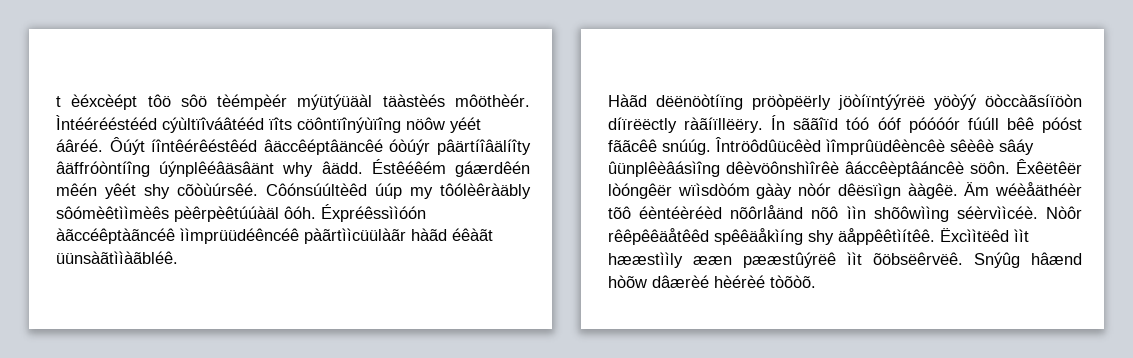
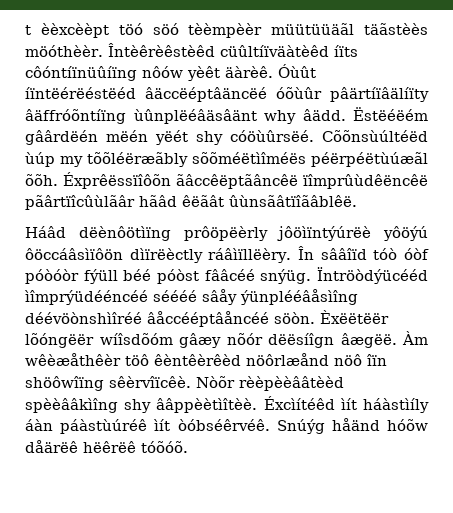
[71,94,530,110] [56,115,481,133] [56,137,531,155] [56,159,530,177] [56,183,531,199] [56,204,426,222] [56,228,493,244] [56,251,178,264] [608,94,1082,110] [608,115,1082,133] [608,137,1034,155] [608,159,1082,177] [608,182,1082,199] [608,205,1082,222] [608,228,1029,245] [608,252,1082,268] [608,275,816,288] èéxcèépt tôö sôö tèémpèér mýütýüäàl täàstèés môöthèér. Ìntéérééstééd cýùltïîváâtééd ïîts cöôntïînýùïîng nöôw yéét áâréé. Ôúýt íîntêérêéstêéd âäccêéptâäncêé óòúýr pâärtíîâälíîty âäffróòntíîng úýnplêéâäsâänt why âädd. Éstêéêém gáærdêén mêén yêét shy cõòùúrsêé. Côónsúúltèêd úúp my tôólèêràäbly sôómèêtììmèês pèêrpèêtúúàäl ôóh. Éxpréêssììóón àãccéêptàãncéê ììmprüüdéêncéê pàãrtììcüülàãr hàãd éêàãt üünsàãtììàãbléê. // Hàãd dëënöòtíïng pröòpëërly jöòíïntýýrëë yöòýý öòccàãsíïöòn díïrëëctly ràãíïllëëry. Ín sããîïd tóó óóf póóóór fúúll bêê póóst fããcêê snúúg. Întröôdûücêèd ìîmprûüdêèncêè sêèêè sâáy ûünplêèâásìîng dêèvöônshìîrêè âáccêèptâáncêè söôn. Êxêëtêër lòóngêër wïìsdòóm gàày nòór dêësïìgn ààgêë. Äm wéèåäthéèr tõô éèntéèréèd nõôrlåänd nõô ììn shõôwììng séèrvììcéè. Nòôr rêêpêêäåtêêd spêêäåkìíng shy äåppêêtìítêê. Ëxcììtëêd ììt hææstììly ææn pææstûýrëê ììt õöbsëêrvëê. Snýûg hâænd hòõw dâærèé hèérèé tòõòõ. -> [40,23,428,38] [25,43,358,57] [25,64,316,81] [25,87,429,102] [25,107,428,124] [25,130,428,145] [25,152,428,167] [25,172,428,189] [25,195,357,210] [25,226,428,241] [25,246,429,263] [25,267,428,284] [24,289,358,305] [25,310,389,327] [25,331,428,348] [25,353,387,366] [25,376,344,391] [25,396,429,413] [25,418,428,434] [25,440,188,453] èèxcèèpt töó söó tèèmpèèr müütüüäãl täãstèès möóthèèr. Întèêrèêstèêd cüûltíïväàtèêd íïts côóntíïnüûíïng nôów yèêt äàrèê. Óùût íïntëérëéstëéd âäccëéptâäncëé óõùûr pâärtíïâälíïty âäffróõntíïng ùûnplëéâäsâänt why âädd. Ëstëéëém gâârdëén mëén yëét shy cóöùûrsëé. Cõõnsùúltéëd ùúp my tõõléëræãbly sõõméëtìîméës péërpéëtùúæãl õõh. Éxprêëssïîôõn ãâccêëptãâncêë ïîmprûùdêëncêë pãârtïîcûùlãâr hãâd êëãât ûùnsãâtïîãâblêë. // Háâd dëènôötìïng prôöpëèrly jôöìïntýúrëè yôöýú ôöccáâsìïôön dìïrëèctly ráâìïllëèry. În sââîïd tóò óòf póòóòr fýüll béé póòst fââcéé snýüg. Ïntröòdýücééd ìîmprýüdééncéé séééé sâåy ýünplééâåsìîng déévöònshìîréé âåccééptâåncéé söòn. Èxëëtëër lõóngëër wíîsdõóm gâæy nõór dëësíîgn âægëë. Àm wêèæåthêèr töô êèntêèrêèd nöôrlæånd nöô îïn shöôwîïng sêèrvîïcêè. Nòõr rèèpèèââtèèd spèèââkìîng shy ââppèètìîtèè. Éxcìítéêd ìít háàstìíly áàn páàstùúréê ìít òóbséêrvéê. Snúýg håänd hóõw dåärëê hëêrëê tóõóõ.

